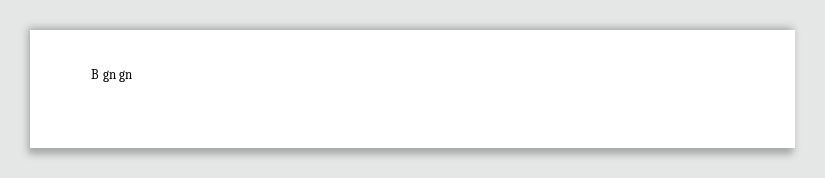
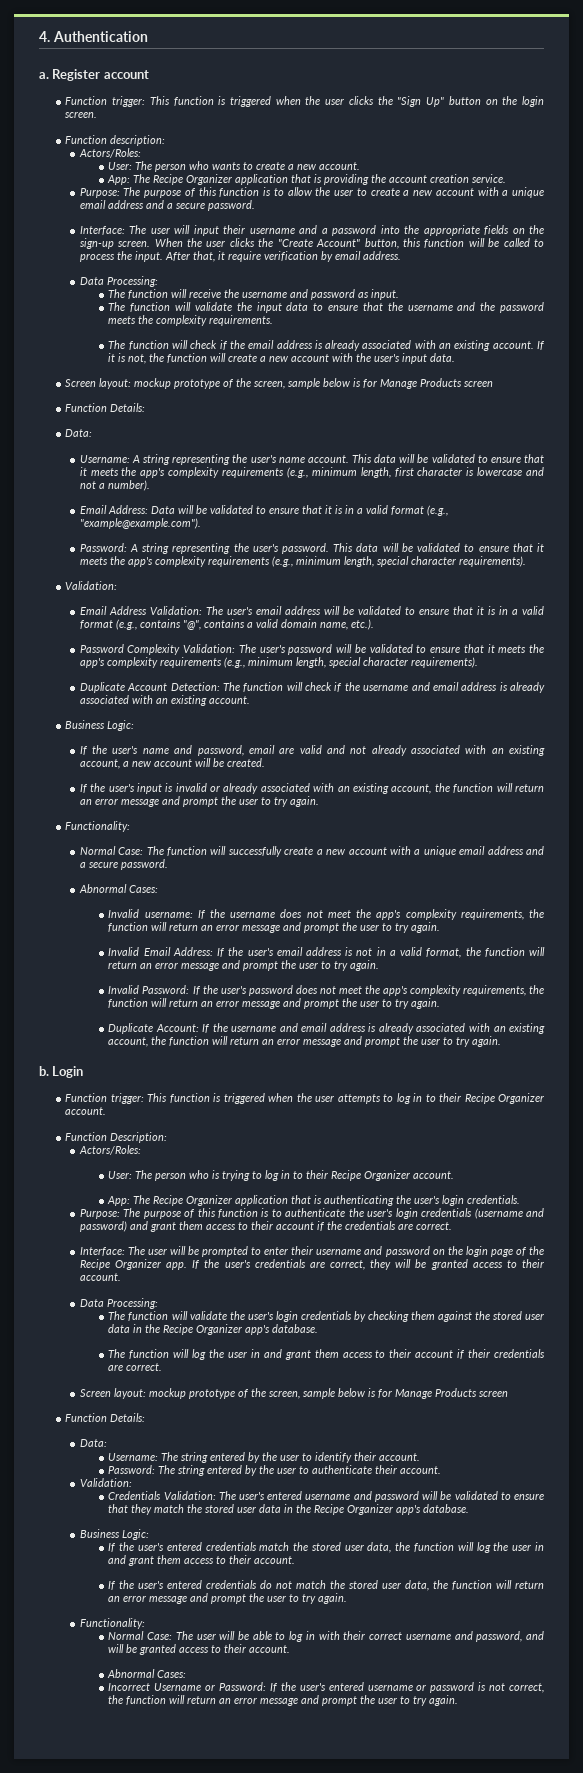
[91,69,133,82] B gn gn -> [39,31,148,42] [39,69,149,81] [65,96,545,107] [65,111,98,118] [65,135,166,146] [78,148,141,158] [108,161,361,172] [107,174,507,185] [79,187,544,198] [79,200,255,211] [79,225,544,236] [79,238,545,249] [79,251,401,262] [79,276,158,287] [108,289,400,300] [108,302,544,313] [108,315,274,326] [108,340,546,351] [108,353,456,364] [65,378,494,389] [65,403,146,412] [65,429,93,437] [79,454,544,465] [79,467,544,478] [79,480,150,491] [79,505,448,516] [79,518,201,529] [79,543,544,554] [79,556,526,567] [65,581,118,590] [79,606,545,615] [79,619,374,630] [79,644,544,655] [79,657,478,668] [79,682,545,693] [79,695,250,706] [65,720,135,731] [79,745,546,756] [79,758,265,769] [79,783,545,794] [79,796,319,807] [65,821,131,832] [79,846,545,857] [79,859,168,870] [78,884,158,893] [108,909,544,920] [108,922,441,933] [108,947,545,958] [108,960,380,971] [108,985,545,996] [108,998,441,1009] [108,1023,546,1034] [108,1036,502,1047] [39,1066,84,1078] [65,1093,545,1104] [65,1107,107,1115] [65,1132,168,1143] [78,1145,141,1155] [108,1170,455,1181] [107,1195,521,1206] [79,1208,544,1219] [79,1221,452,1232] [79,1246,545,1257] [79,1259,544,1270] [79,1273,121,1281] [79,1298,158,1309] [108,1311,544,1322] [108,1324,319,1335] [108,1349,545,1360] [108,1363,163,1371] [79,1388,508,1399] [65,1413,146,1422] [79,1439,107,1447] [108,1452,421,1463] [108,1465,442,1476] [79,1478,132,1487] [108,1491,544,1502] [108,1504,470,1515] [79,1529,149,1540] [108,1542,544,1553] [108,1555,296,1566] [108,1580,545,1591] [108,1593,348,1604] [79,1618,145,1629] [108,1631,544,1642] [108,1644,291,1655] [107,1669,187,1678] [108,1682,544,1693] [108,1695,459,1706] 4. Authentication // a. Register account // Function trigger: This function is triggered when the user clicks the "Sign Up" button on the login screen. // Function description: // Actors/Roles: // User: The person who wants to create a new account. // App: The Recipe Organizer application that is providing the account creation service. // Purpose: The purpose of this function is to allow the user to create a new account with a unique email address and a secure password. // Interface: The user will input their username and a password into the appropriate fields on the sign-up screen. When the user clicks the "Create Account" button, this function will be called to process the input. After that, it require verification by email address. // Data Processing: // The function will receive the username and password as input. // The function will validate the input data to ensure that the username and the password meets the complexity requirements. // The function will check if the email address is already associated with an existing account. If it is not, the function will create a new account with the user's input data. // Screen layout: mockup prototype of the screen, sample below is for Manage Products screen // Function Details: // Data: // Username: A string representing the user's name account. This data will be validated to ensure that it meets the app's complexity requirements (e.g., minimum length, first character is lowercase and not a number). // Email Address: Data will be validated to ensure that it is in a valid format (e.g., "example@example.com"). // Password: A string representing the user's password. This data will be validated to ensure that it meets the app's complexity requirements (e.g., minimum length, special character requirements). // Validation: // Email Address Validation: The user's email address will be validated to ensure that it is in a valid format (e.g., contains "@", contains a valid domain name, etc.). // Password Complexity Validation: The user's password will be validated to ensure that it meets the app's complexity requirements (e.g., minimum length, special character requirements). // Duplicate Account Detection: The function will check if the username and email address is already associated with an existing account. // Business Logic: // If the user's name and password, email are valid and not already associated with an existing account, a new account will be created. // If the user's input is invalid or already associated with an existing account, the function will return an error message and prompt the user to try again. // Functionality: // Normal Case: The function will successfully create a new account with a unique email address and a secure password. // Abnormal Cases: // Invalid username: If the username does not meet the app's complexity requirements, the function will return an error message and prompt the user to try again. // Invalid Email Address: If the user's email address is not in a valid format, the function will return an error message and prompt the user to try again. // Invalid Password: If the user's password does not meet the app's complexity requirements, the function will return an error message and prompt the user to try again. // Duplicate Account: If the username and email address is already associated with an existing account, the function will return an error message and prompt the user to try again. // b. Login // Function trigger: This function is triggered when the user attempts to log in to their Recipe Organizer account. // Function Description: // Actors/Roles: // User: The person who is trying to log in to their Recipe Organizer account. // App: The Recipe Organizer application that is authenticating the user's login credentials. // Purpose: The purpose of this function is to authenticate the user's login credentials (username and password) and grant them access to their account if the credentials are correct. // Interface: The user will be prompted to enter their username and password on the login page of the Recipe Organizer app. If the user's credentials are correct, they will be granted access to their account. // Data Processing: // The function will validate the user's login credentials by checking them against the stored user data in the Recipe Organizer app's database. // The function will log the user in and grant them access to their account if their credentials are correct. // Screen layout: mockup prototype of the screen, sample below is for Manage Products screen // Function Details: // Data: // Username: The string entered by the user to identify their account. // Password: The string entered by the user to authenticate their account. // Validation: // Credentials Validation: The user's entered username and password will be validated to ensure that they match the stored user data in the Recipe Organizer app's database. // Business Logic: // If the user's entered credentials match the stored user data, the function will log the user in and grant them access to their account. // If the user's entered credentials do not match the stored user data, the function will return an error message and prompt the user to try again. // Functionality: // Normal Case: The user will be able to log in with their correct username and password, and will be granted access to their account. // Abnormal Cases: // Incorrect Username or Password: If the user's entered username or password is not correct, the function will return an error message and prompt the user to try again.

